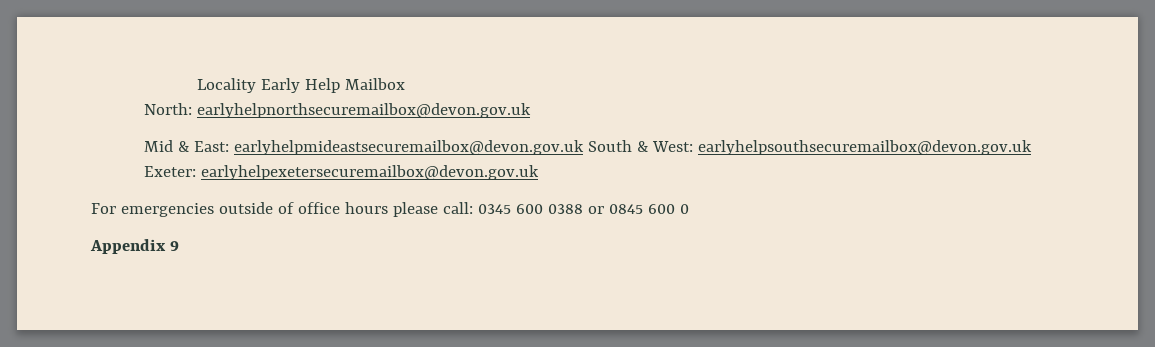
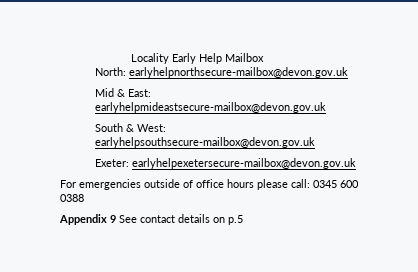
[197,103,532,118] earlyhelpnorthsecuremailbox@devon.gov.uk -> [129,67,349,78] earlyhelpnorthsecure-mailbox@devon.gov.uk
[234,140,585,155] earlyhelpmideastsecuremailbox@devon.gov.uk -> [95,102,327,113] earlyhelpmideastsecure-mailbox@devon.gov.uk //
[698,140,1033,155] [144,165,540,180] earlyhelpsouthsecuremailbox@devon.gov.uk Exeter: earlyhelpexetersecuremailbox@devon.gov.uk -> [95,137,316,148] [95,158,357,169] earlyhelpsouthsecure-mailbox@devon.gov.uk // Exeter: earlyhelpexetersecure-mailbox@devon.gov.uk
[587,204,689,214] [90,239,179,254] or 0845 600 0 // Appendix 9 -> [59,214,243,225] // Appendix 9 See contact details on p.5

